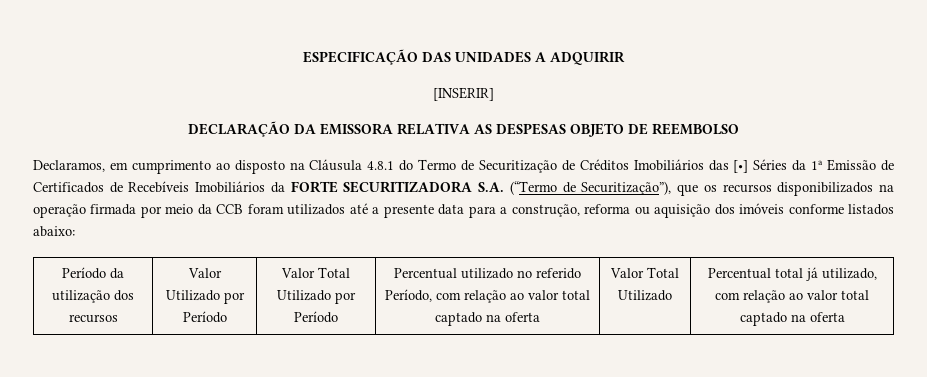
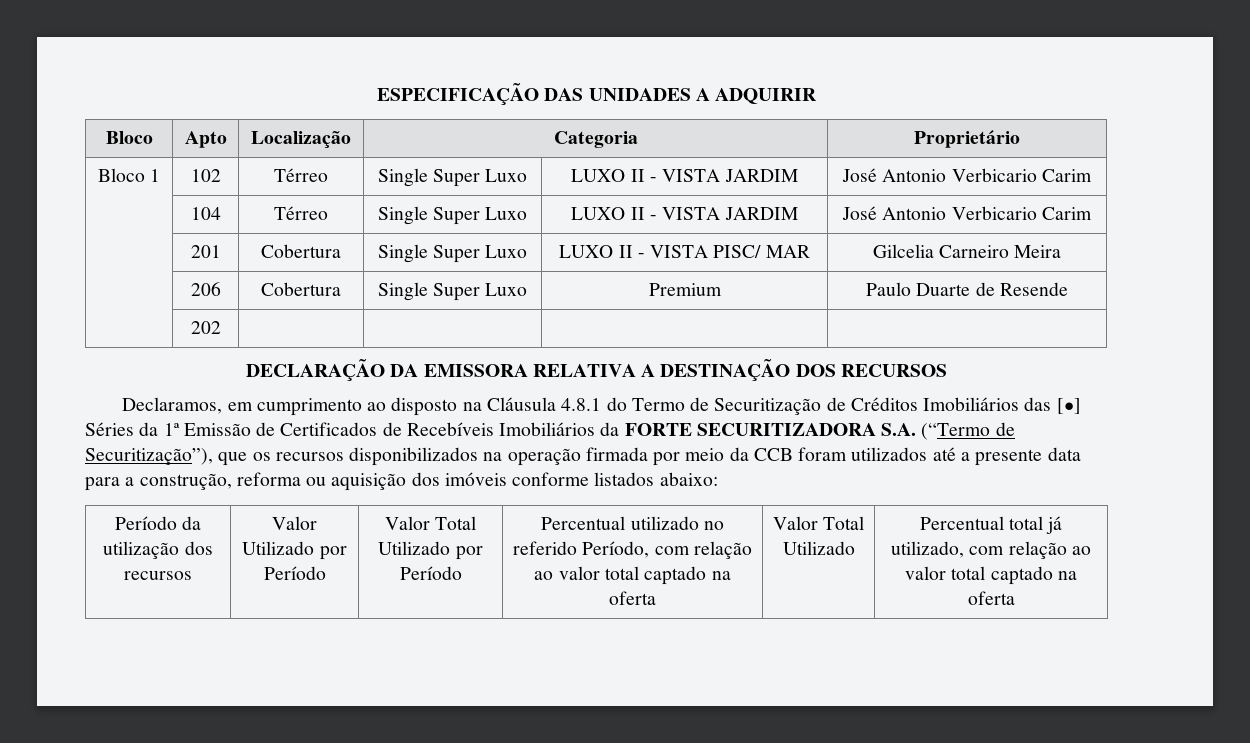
[433,87,494,101] // [INSERIR] -> [105,131,153,144] [184,131,227,148] [251,131,351,148] [553,131,638,148] [914,130,1020,148] [97,168,161,182] [190,169,221,182] [274,168,328,182] [377,168,528,187] [571,169,798,182] [842,168,1092,182] [190,207,221,220] [274,206,328,220] [377,206,528,225] [571,207,798,220] [842,206,1092,220] [190,245,221,258] [261,244,341,258] [377,244,528,263] [559,245,810,258] [872,244,1062,258] [190,282,221,296] [261,282,341,296] [377,282,528,301] [648,283,722,296] [866,282,1068,296] [190,321,221,334] // Bloco | Apto | Localização | Categoria | Proprietário // Bloco 1 | 102 | Térreo | Single Super Luxo | LUXO II - VISTA JARDIM | José Antonio Verbicario Carim // | 104 | Térreo | Single Super Luxo | LUXO II - VISTA JARDIM | José Antonio Verbicario Carim // | 201 | Cobertura | Single Super Luxo | LUXO II - VISTA PISC/ MAR | Gilcelia Carneiro Meira // | 206 | Cobertura | Single Super Luxo | Premium | Paulo Duarte de Resende // | 202 | | | |
[474,123,739,137] AS DESPESAS OBJETO DE REEMBOLSO -> [641,359,947,381] A DESTINAÇÃO DOS RECURSOS

